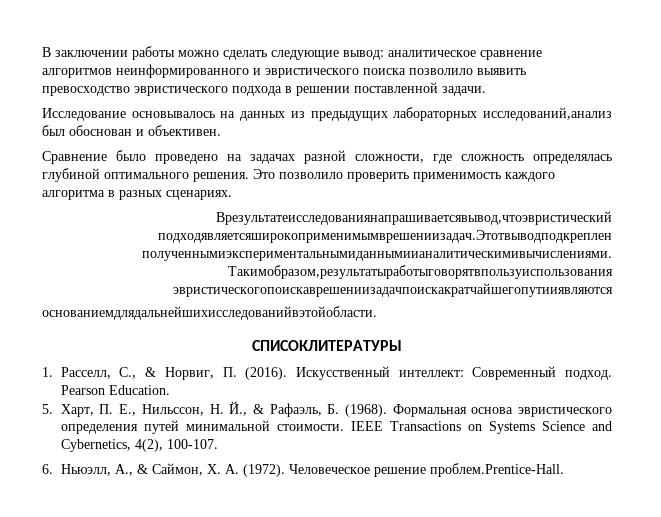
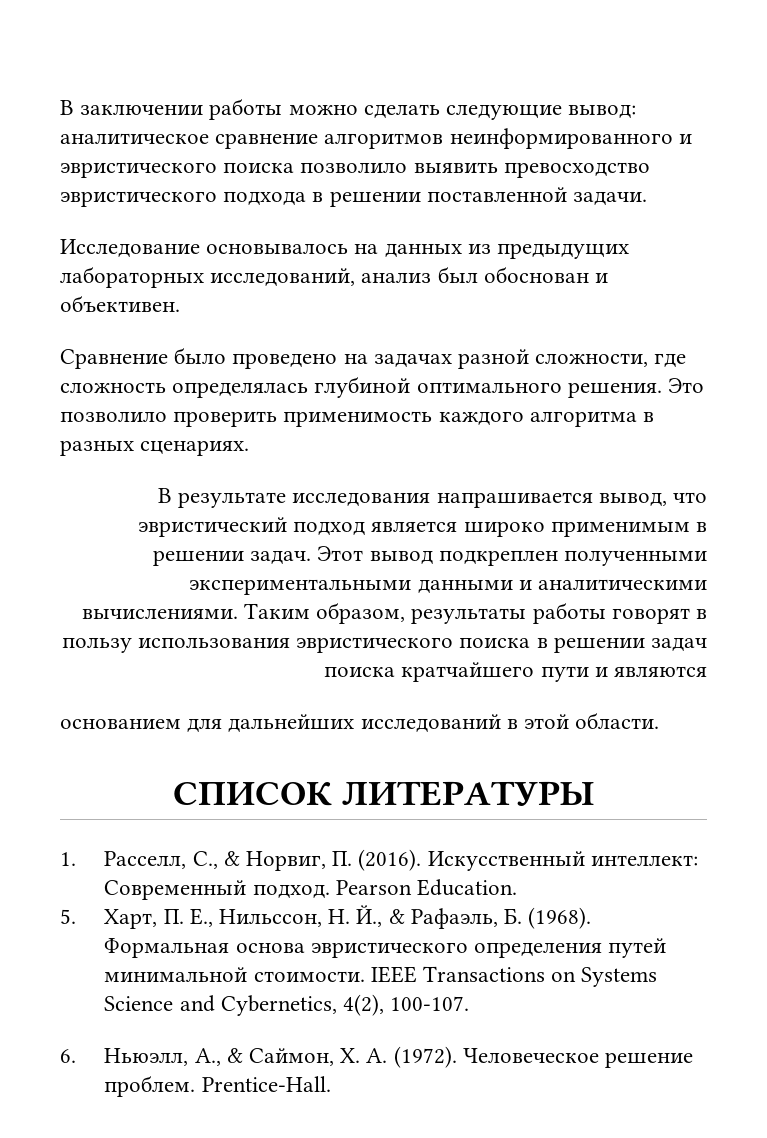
[483,107,612,121] исследований,анализ -> [210,268,432,287] исследований, анализ
[216,211,612,225] [158,230,612,243] [142,251,612,261] [228,265,613,279] [173,283,613,297] [42,306,377,320] [252,340,402,351] Врезультатеисследованиянапрашиваетсявывод,чтоэвристический подходявляетсяширокоприменимымврешениизадач.Этотвыводподкреплен полученнымиэкспериментальнымиданнымиианалитическимивычислениями. Такимобразом,результатыработыговорятвпользуиспользования эвристическогопоискаврешениизадачпоискакратчайшегопутииявляются // основаниемдлядальнейшихисследованийвэтойобласти. // СПИСОКЛИТЕРАТУРЫ -> [157,488,707,508] [137,517,707,537] [152,546,707,566] [189,579,707,595] [81,602,707,624] [61,637,707,653] [324,662,707,682] [60,712,660,733] [173,781,594,806] В результате исследования напрашивается вывод, что эвристический подход является широко применимым в решении задач. Этот вывод подкреплен полученными экспериментальными данными и аналитическими вычислениями. Таким образом, результаты работы говорят в пользу использования эвристического поиска в решении задач поиска кратчайшего пути и являются // основанием для дальнейших исследований в этой области. // СПИСОК ЛИТЕРАТУРЫ
[429,463,564,477] проблем.Prentice-Hall. -> [104,1075,331,1097] проблем. Prentice-Hall.

